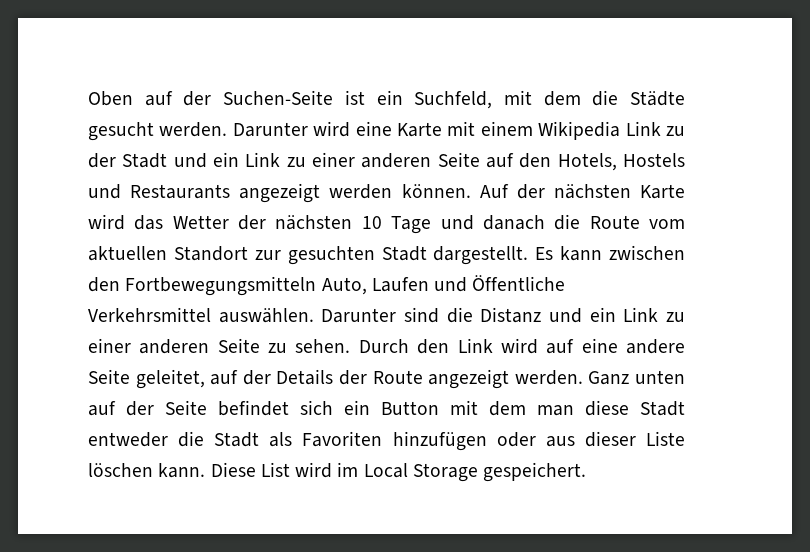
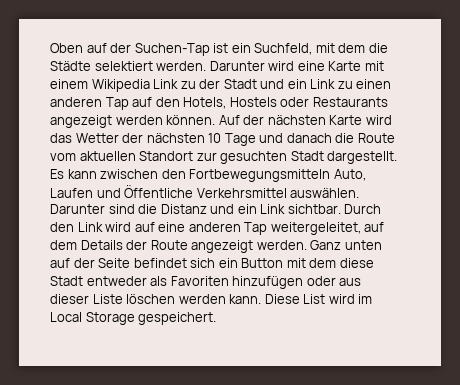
[223,90,334,105] Suchen-Seite -> [134,43,210,56] Suchen-Tap
[88,122,154,141] gesucht -> [94,61,153,71] selektiert
[311,152,480,168] einer anderen Seite -> [356,79,392,89] [50,97,129,110] einen anderen Tap
[88,184,121,199] und -> [280,97,310,107] oder
[666,312,685,322] [88,338,351,354] zu einer anderen Seite zu sehen. -> [287,204,341,214] sichtbar.
[626,339,686,354] [88,369,271,389] andere Seite geleitet, auf der -> [188,222,385,235] [50,240,77,250] anderen Tap weitergeleitet, auf dem
[537,405,574,416] man -> (337, 263) none
[178,431,260,447] die Stadt -> (147, 281) none
(153, 470) none -> [178,294,226,304] werden

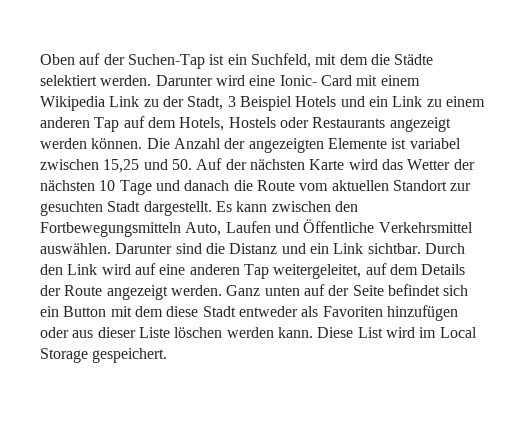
[328,61,362,71] Karte -> [279,75,352,86] Ionic- Card
[223,79,257,89] Stadt -> [187,96,337,111] Stadt, 3 Beispiel Hotels
[356,79,392,89] einen -> [445,96,485,107] einem
[155,97,180,107] den -> [147,117,176,128] dem
(216, 120) none -> [146,138,461,153] [40,159,192,173] Die Anzahl der angezeigten Elemente ist variabel zwischen 15,25 und 50.

